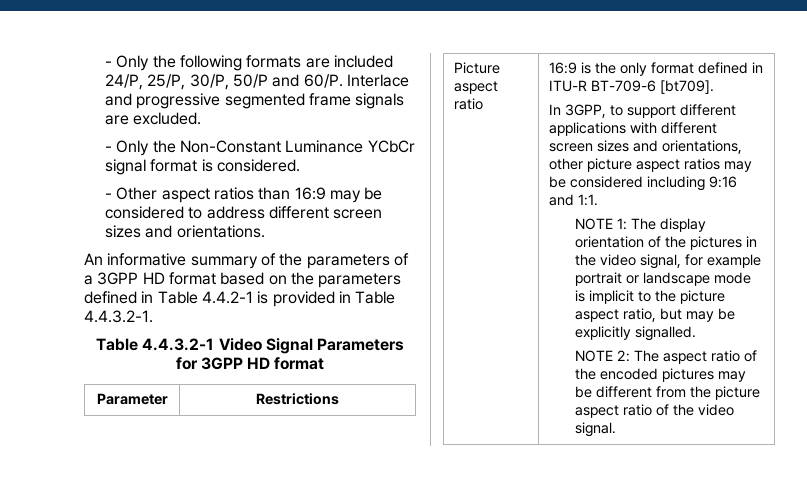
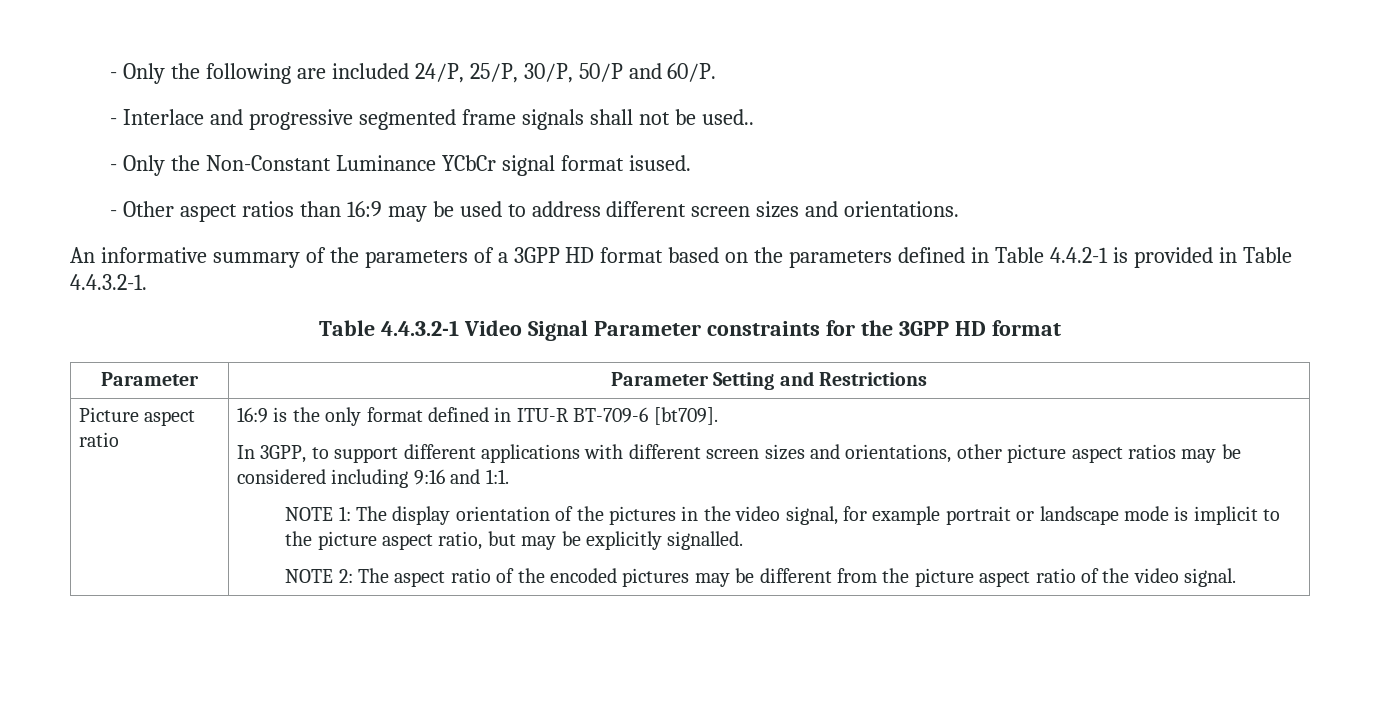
[246,55,302,68] formats -> (291, 73) none
(343, 81) none -> [110,118,118,125] // -
[105,112,202,125] are excluded. -> [589,109,754,125] shall not be used..
[201,159,301,172] is considered. -> [628,155,691,171] isused.
[105,206,185,219] considered -> [459,201,502,217] used
[317,338,405,351] [175,357,198,370] Parameters for -> [594,320,893,336] Parameter constraints for the
(168, 399) none -> [610,371,814,390] Parameter Setting and

